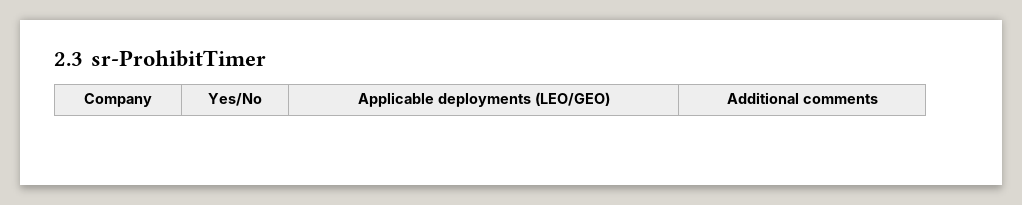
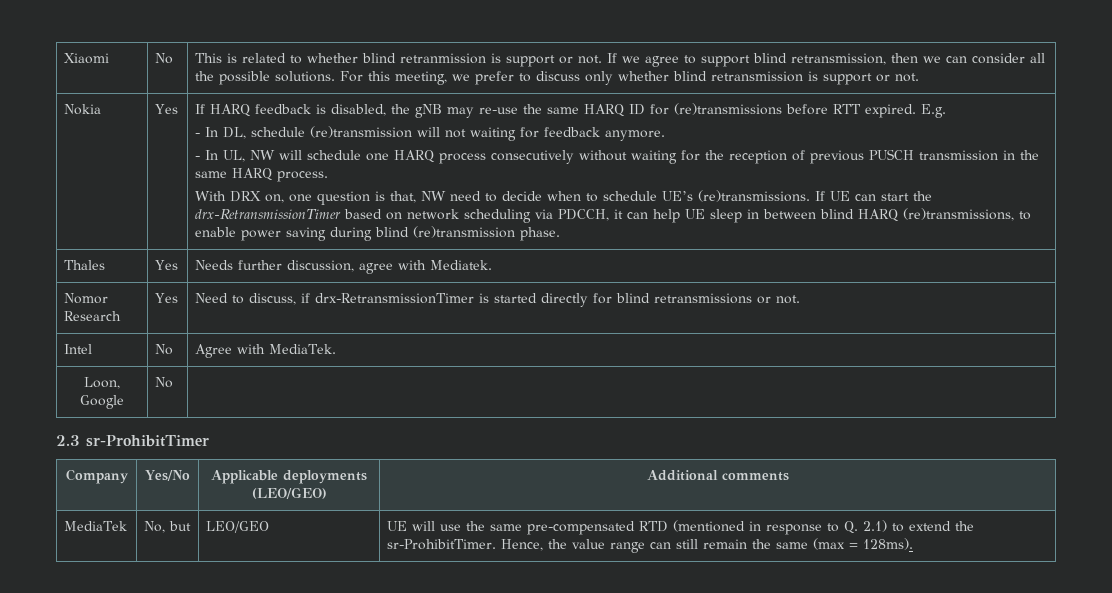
(54, 59) none -> [64,53,110,64] [155,53,174,64] [195,53,1046,67] [195,71,920,85] [64,104,102,115] [155,104,179,114] [195,103,947,118] [195,126,666,141] [195,149,1040,164] [195,168,329,182] [195,190,933,205] [195,208,1032,223] [195,226,561,241] [64,260,106,270] [155,260,179,270] [195,260,493,274] [64,293,109,304] [64,311,122,321] [155,293,179,303] [195,293,801,307] [64,344,93,354] [155,344,174,355] [195,344,337,358] [84,377,120,389] [80,395,124,409] [155,377,174,388] Xiaomi | No | This is related to whether blind retranmission is support or not. If we agree to support blind retransmission, then we can consider all the possible solutions. For this meeting, we prefer to discuss only whether blind retransmission is support or not. // Nokia | Yes | If HARQ feedback is disabled, the gNB may re-use the same HARQ ID for (re)transmissions before RTT expired. E.g. // - In DL, schedule (re)transmission will not waiting for feedback anymore. // - In UL, NW will schedule one HARQ process consecutively without waiting for the reception of previous PUSCH transmission in the same HARQ process. // With DRX on, one question is that, NW need to decide when to schedule UE’s (re)transmissions. If UE can start the drx-RetransmissionTimer based on network scheduling via PDCCH, it can help UE sleep in between blind HARQ (re)transmissions, to enable power saving during blind (re)transmission phase. // Thales | Yes | Needs further discussion, agree with Mediatek. // Nomor Research | Yes | Need to discuss, if drx-RetransmissionTimer is started directly for blind retransmissions or not. // Intel | No | Agree with MediaTek. // Loon, Google | No | //
(878, 99) none -> [64,521,128,531] [144,521,192,533] [206,521,270,533] [387,520,975,535] [387,538,914,553] // MediaTek | No, but | LEO/GEO | UE will use the same pre-compensated RTD (mentioned in response to Q. 2.1) to extend the sr-ProhibitTimer. Hence, the value range can still remain the same (max = 128ms).

